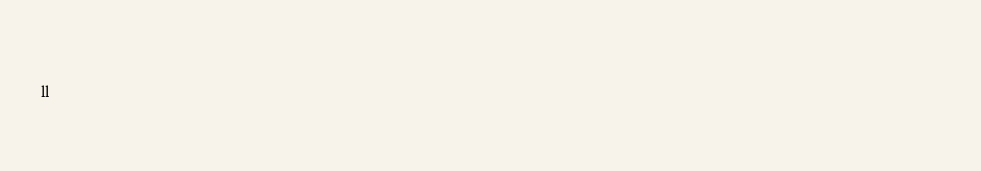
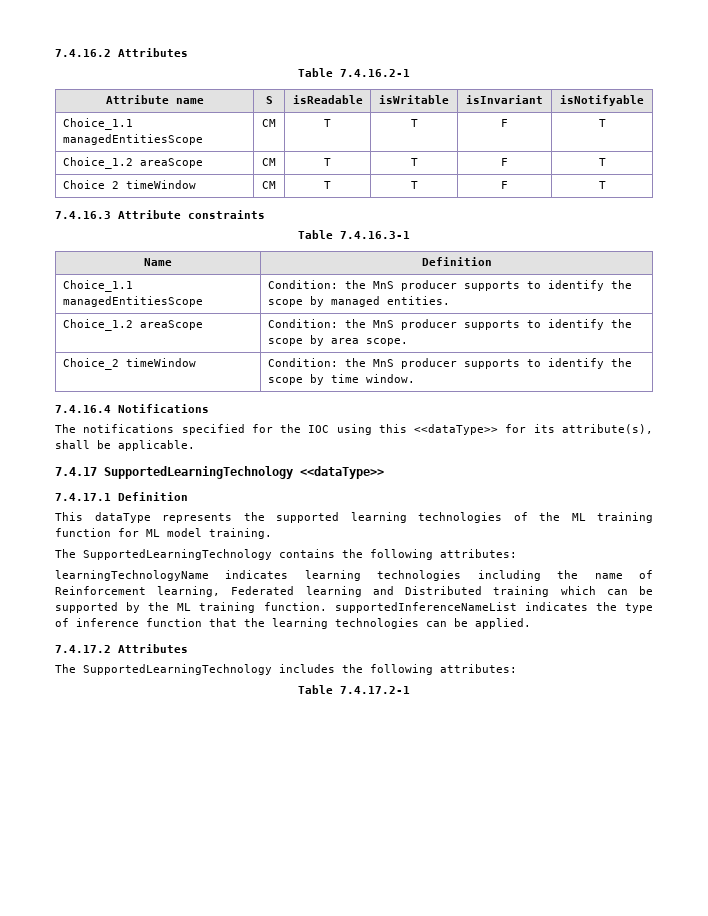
[41,85,50,97] ll -> [55,48,188,57] [298,68,410,77] [105,95,204,104] [265,96,273,104] [292,95,363,104] [379,95,449,104] [466,95,543,104] [560,95,644,106] [62,118,133,130] [62,134,203,145] [262,119,276,127] [324,119,331,127] [410,119,418,127] [501,119,508,127] [598,119,606,127] [62,157,203,169] [262,158,276,166] [324,158,331,166] [410,158,418,166] [501,158,508,166] [598,158,606,166] [62,180,196,189] [262,181,276,189] [324,181,331,189] [410,181,418,189] [501,181,508,189] [598,181,606,189] [55,210,265,219] [298,230,410,239] [144,258,172,266] [421,257,492,266] [62,280,133,292] [62,296,203,307] [267,280,632,291] [267,296,450,307] [62,319,203,331] [267,319,632,330] [267,335,408,346] [62,358,196,370] [267,358,632,369] [267,374,415,385] [55,404,209,413] [55,424,653,435] [55,440,195,451] [55,466,384,479] [55,492,188,501] [55,512,653,523] [55,528,272,539] [55,549,517,560] [55,570,654,581] [55,586,653,597] [55,602,653,613] [55,618,531,629] [55,644,188,653] [55,664,517,675] [298,685,410,694] 7.4.16.2 Attributes // Table 7.4.16.2-1 // Attribute name | S | isReadable | isWritable | isInvariant | isNotifyable // Choice_1.1 managedEntitiesScope | CM | T | T | F | T // Choice_1.2 areaScope | CM | T | T | F | T // Choice 2 timeWindow | CM | T | T | F | T // 7.4.16.3 Attribute constraints // Table 7.4.16.3-1 // Name | Definition // Choice_1.1 managedEntitiesScope | Condition: the MnS producer supports to identify the scope by managed entities. // Choice_1.2 areaScope | Condition: the MnS producer supports to identify the scope by area scope. // Choice_2 timeWindow | Condition: the MnS producer supports to identify the scope by time window. // 7.4.16.4 Notifications // The notifications specified for the IOC using this <<dataType>> for its attribute(s), shall be applicable. // 7.4.17 SupportedLearningTechnology <<dataType>> // 7.4.17.1 Definition // This dataType represents the supported learning technologies of the ML training function for ML model training. // The SupportedLearningTechnology contains the following attributes: // learningTechnologyName indicates learning technologies including the name of Reinforcement learning, Federated learning and Distributed training which can be supported by the ML training function. supportedInferenceNameList indicates the type of inference function that the learning technologies can be applied. // 7.4.17.2 Attributes // The SupportedLearningTechnology includes the following attributes: // Table 7.4.17.2-1

